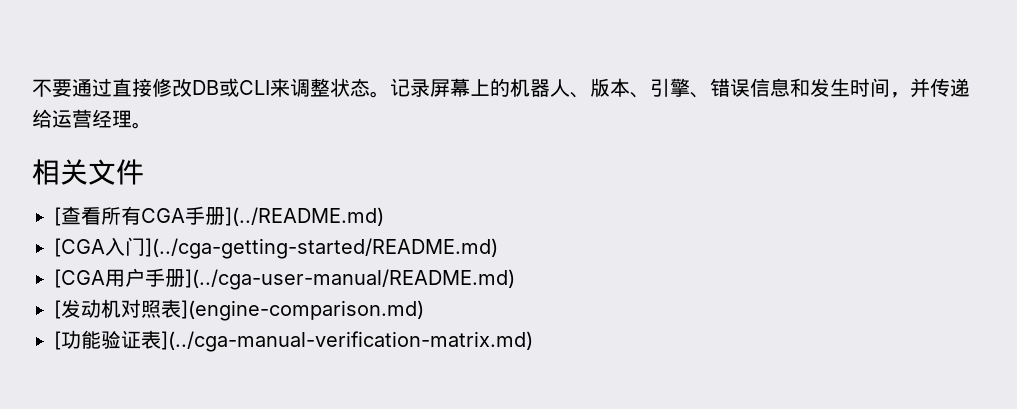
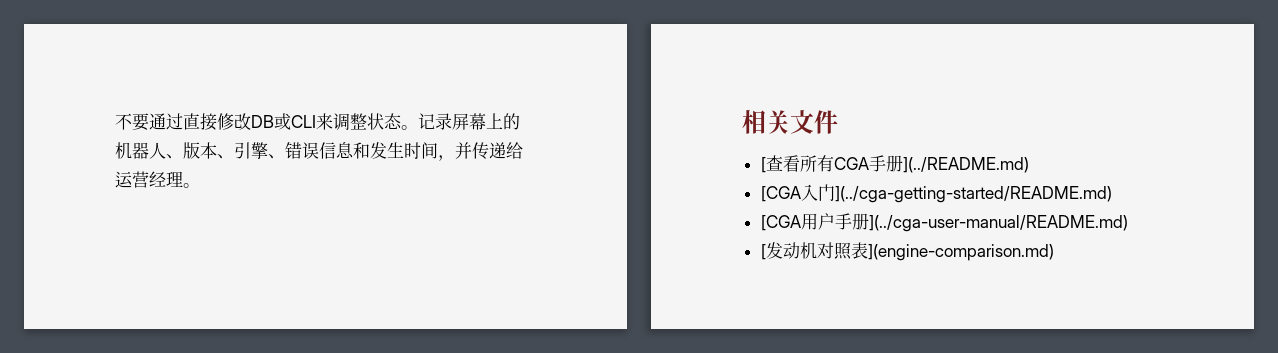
[54,330,533,352] // [功能验证表](../cga-manual-verification-matrix.md) -> (1054, 252) none

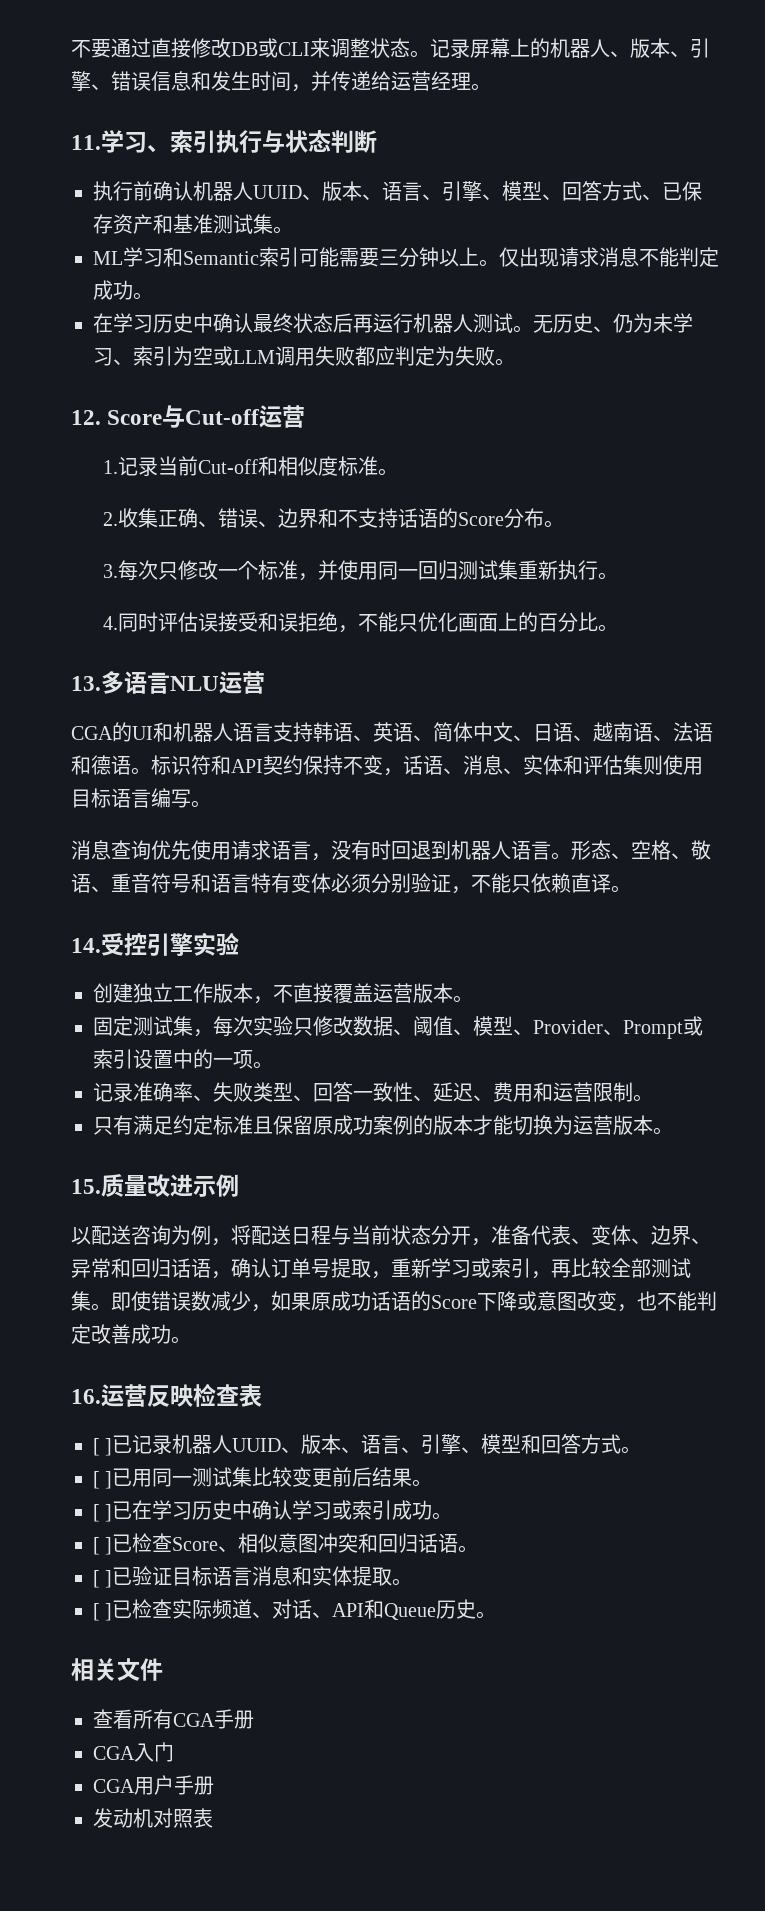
(200, 185) none -> [71,130,377,153] [93,181,702,201] [93,214,293,234] [93,247,719,267] [93,280,153,300] [93,313,693,333] [93,346,515,366] [71,405,306,428] [103,456,399,476] [103,508,565,528] [103,560,619,581] [103,612,619,633] [71,671,265,694] [71,722,713,742] [71,755,703,776] [71,788,211,808] [71,840,711,861] [71,873,631,894] [71,932,239,956] [93,983,473,1004] [93,1016,703,1039] [93,1049,273,1069] [93,1082,653,1102] [93,1115,673,1135] [71,1174,239,1197] [71,1225,711,1246] [71,1258,691,1279] [71,1291,717,1312] [71,1324,191,1344] [71,1383,262,1407] [93,1434,642,1456] [93,1467,433,1489] [93,1500,453,1522] [93,1533,479,1555] [93,1566,413,1588] [93,1599,497,1621] // 11.学习、索引执行与状态判断 // 执行前确认机器人UUID、版本、语言、引擎、模型、回答方式、已保存资产和基准测试集。 // ML学习和Semantic索引可能需要三分钟以上。仅出现请求消息不能判定成功。 // 在学习历史中确认最终状态后再运行机器人测试。无历史、仍为未学习、索引为空或LLM调用失败都应判定为失败。 // 12. Score与Cut-off运营 // 1.记录当前Cut-off和相似度标准。 // 2.收集正确、错误、边界和不支持话语的Score分布。 // 3.每次只修改一个标准，并使用同一回归测试集重新执行。 // 4.同时评估误接受和误拒绝，不能只优化画面上的百分比。 // 13.多语言NLU运营 // CGA的UI和机器人语言支持韩语、英语、简体中文、日语、越南语、法语和德语。标识符和API契约保持不变，话语、消息、实体和评估集则使用目标语言编写。 // 消息查询优先使用请求语言，没有时回退到机器人语言。形态、空格、敬语、重音符号和语言特有变体必须分别验证，不能只依赖直译。 // 14.受控引擎实验 // 创建独立工作版本，不直接覆盖运营版本。 // 固定测试集，每次实验只修改数据、阈值、模型、Provider、Prompt或索引设置中的一项。 // 记录准确率、失败类型、回答一致性、延迟、费用和运营限制。 // 只有满足约定标准且保留原成功案例的版本才能切换为运营版本。 // 15.质量改进示例 // 以配送咨询为例，将配送日程与当前状态分开，准备代表、变体、边界、异常和回归话语，确认订单号提取，重新学习或索引，再比较全部测试集。即使错误数减少，如果原成功话语的Score下降或意图改变，也不能判定改善成功。 // 16.运营反映检查表 // [ ]已记录机器人UUID、版本、语言、引擎、模型和回答方式。 // [ ]已用同一测试集比较变更前后结果。 // [ ]已在学习历史中确认学习或索引成功。 // [ ]已检查Score、相似意图冲突和回归话语。 // [ ]已验证目标语言消息和实体提取。 // [ ]已检查实际频道、对话、API和Queue历史。
[760,157,766,173] [ -> (163, 1669) none
[902,157,1029,173] [760,186,801,202] ](../README.md) // [CGA -> [93,1746,135,1760] // CGA
[834,186,1112,203] [760,215,801,231] ](../cga-getting-started/README.md) // [CGA -> [93,1779,135,1793] // CGA
[868,215,1128,232] [760,244,766,260] ](../cga-user-manual/README.md) // [ -> (214, 1785) //
[867,244,1054,261] ](engine-comparison.md) -> (213, 1818) none

